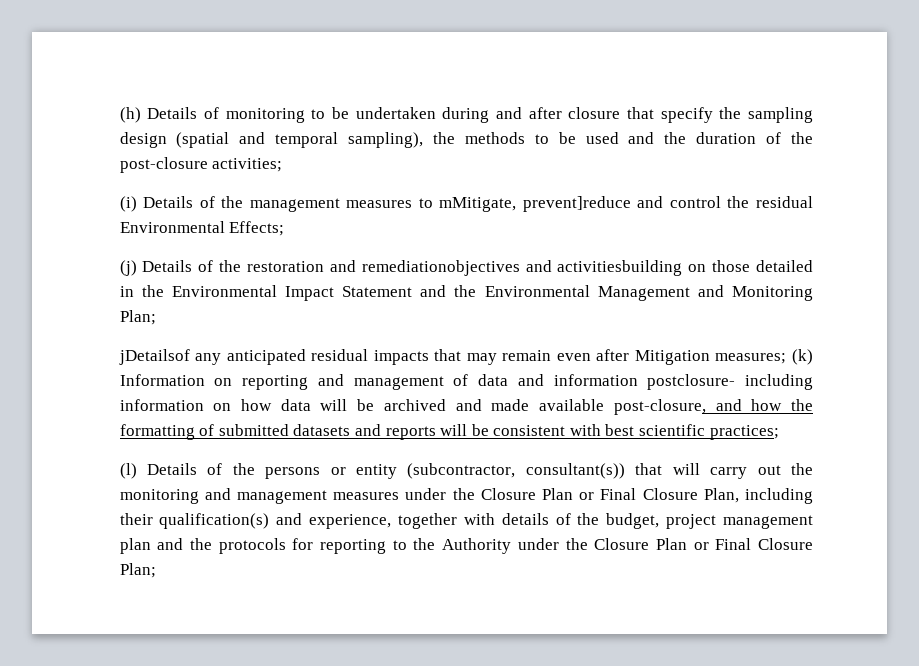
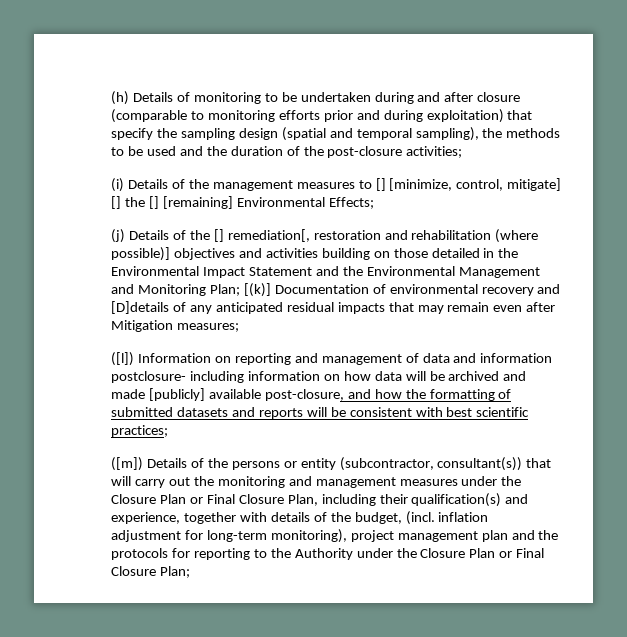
(621, 113) none -> [111,109,504,123] (comparable to monitoring efforts prior and during exploitation)
[439,196,813,212] mMitigate, prevent]reduce and control the residual -> [375,178,562,191] [111,196,233,209] [] [minimize, control, mitigate] [] the [] [remaining]
[246,260,683,276] restoration and remediationobjectives and activitiesbuilding -> [213,229,539,243] [111,247,370,261] [] remediation[, restoration and rehabilitation (where possible)] objectives and activities building
[118,349,190,365] // jDetailsof -> [243,283,561,297] [111,301,187,314] [(k)] Documentation of environmental recovery and [D]details of
[792,349,813,365] (k) -> [111,352,135,366] // ([l])
(530, 405) none -> [149,388,206,401] [publicly]
[119,463,137,479] (l) -> [111,457,144,471] ([m])
(660, 521) none -> [405,511,489,525] [111,529,347,543] (incl. inflation adjustment for long-term monitoring),

